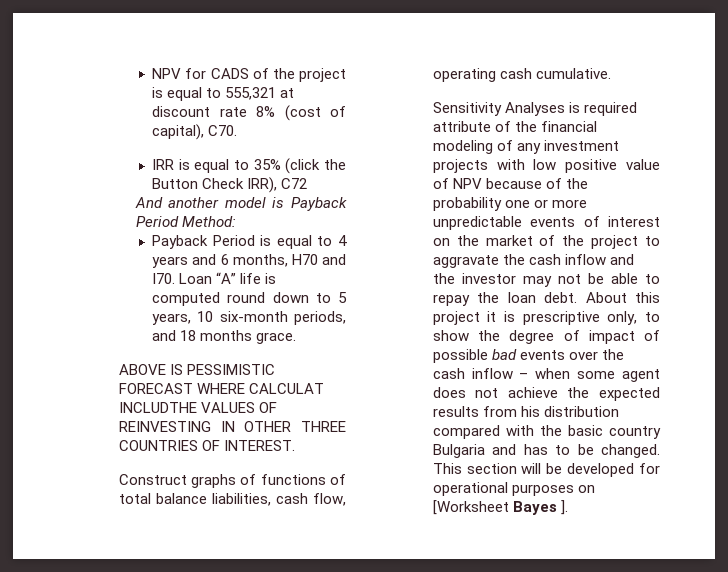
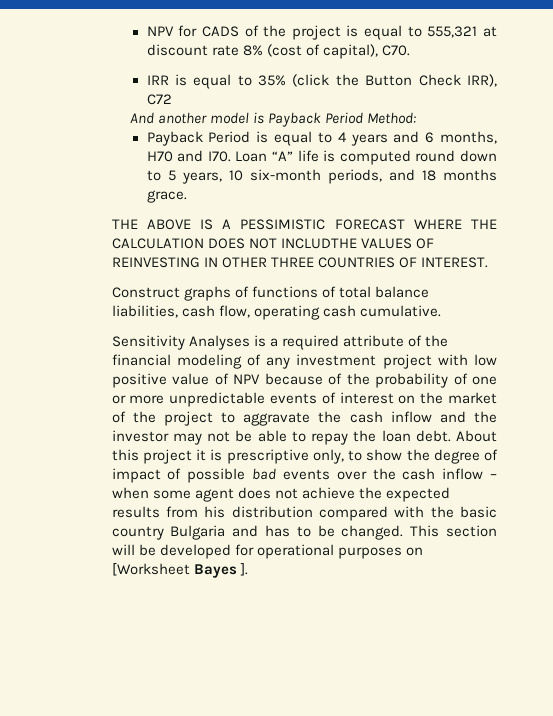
(297, 338) none -> [111,219,138,229] THE
(183, 369) none -> [222,219,232,229] A
[248,383,324,394] CALCULAT -> [471,219,497,229] [111,238,277,249] THE CALCULATION DOES NOT
(580, 107) none -> [269,338,278,347] a
[432,159,488,173] projects -> [382,354,432,369] project
(502, 204) none -> [453,373,468,385] of

